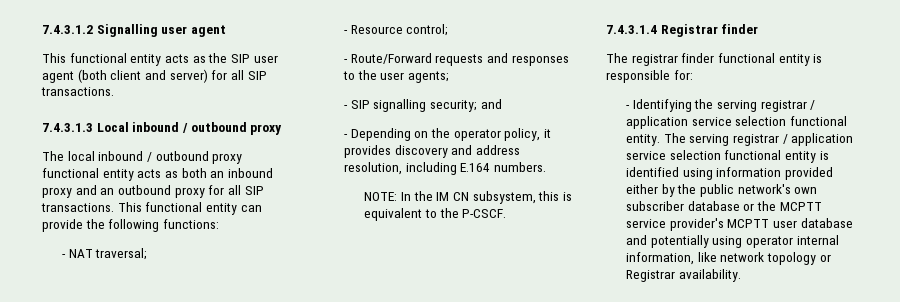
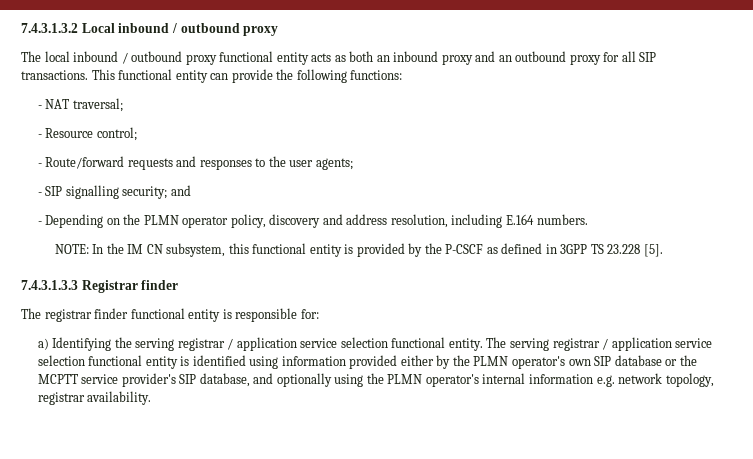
[42,24,226,37] [42,53,278,66] [42,69,267,83] [41,87,114,96] [42,123,93,132] 7.4.3.1.2 Signalling user agent // This functional entity acts as the SIP user agent (both client and server) for all SIP transactions. // 7.4.3.1.3 -> [21,23,78,33] 7.4.3.1.3.2
[350,53,432,64] Route/Forward -> [45,156,125,169] Route/forward
(451, 133) none -> [143,215,179,225] PLMN
[544,129,552,138] [344,145,392,158] it provides -> (266, 221) none
[562,192,572,201] [364,208,507,221] [606,25,657,34] is equivalent to the P-CSCF. // 7.4.3.1.4 -> [252,243,663,257] [21,280,78,290] functional entity is provided by the P-CSCF as defined in 3GPP TS 23.228 [5]. // 7.4.3.1.3.3
[626,105,631,109] - -> [37,338,49,350] a)
[700,184,818,197] [626,201,685,211] public network's own subscriber -> [473,356,612,369] PLMN operator's own SIP
[727,218,853,228] [626,235,839,248] [626,252,831,265] [626,270,676,282] MCPTT user database and potentially using operator internal information, like network topology or Registrar -> [179,373,714,387] [37,392,85,405] SIP database, and optionally using the PLMN operator's internal information e.g. network topology, registrar

